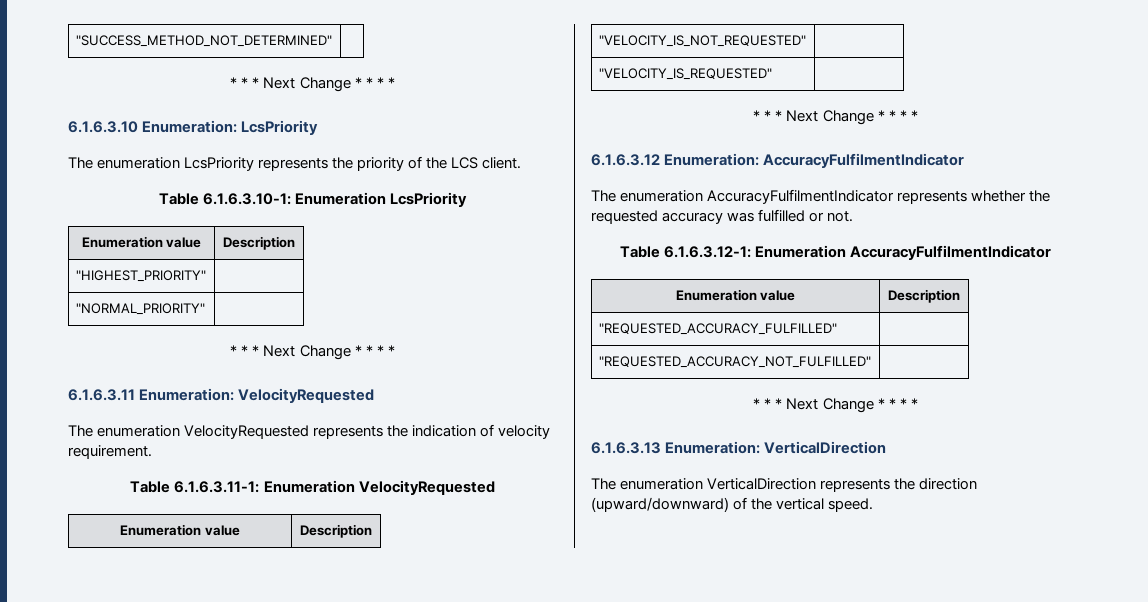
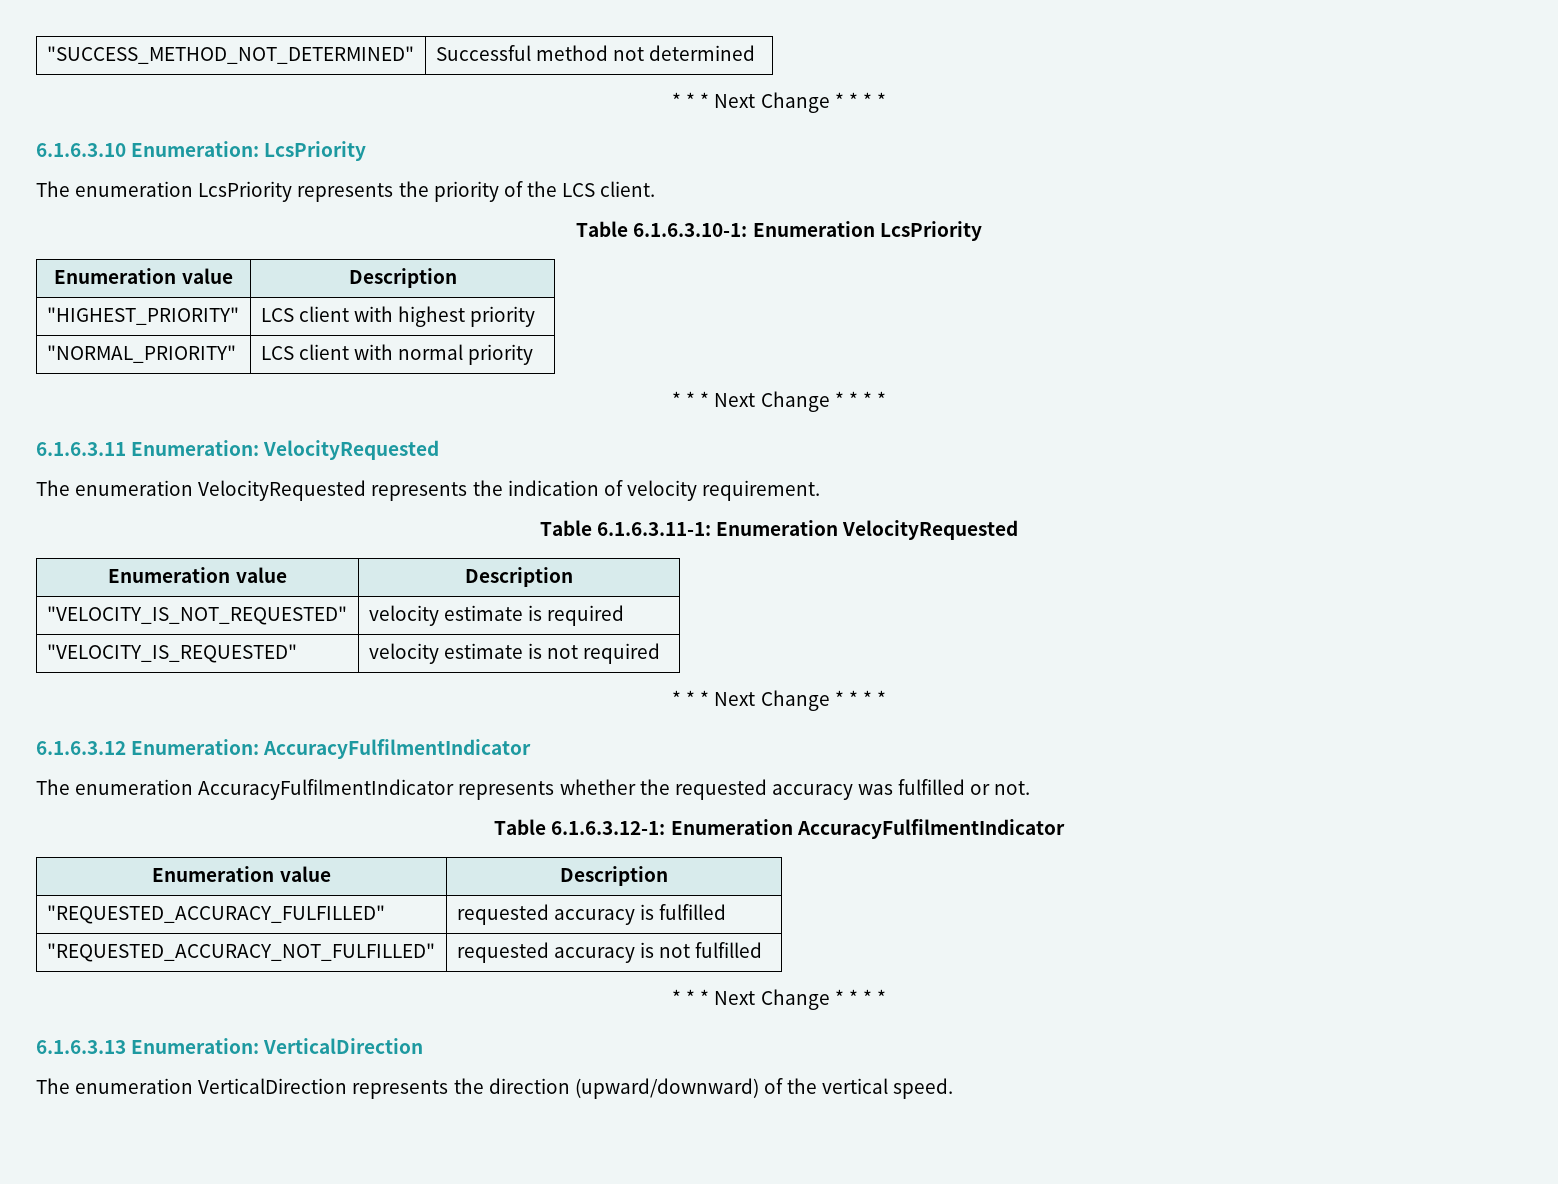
(332, 41) none -> [435,45,756,61] Successful method not determined
[75,303,205,315] // "NORMAL_PRIORITY" | -> [260,306,536,327] [46,345,236,363] [260,344,534,365] LCS client with highest priority // "NORMAL_PRIORITY" | LCS client with normal priority
[598,68,772,80] // "VELOCITY_IS_REQUESTED" | -> [368,605,625,626] [46,644,297,663] [368,643,661,664] velocity estimate is required // "VELOCITY_IS_REQUESTED" | velocity estimate is not required
[598,356,871,368] // "REQUESTED_ACCURACY_NOT_FULFILLED" | -> [456,904,727,925] [46,943,435,962] [456,942,763,963] requested accuracy is fulfilled // "REQUESTED_ACCURACY_NOT_FULFILLED" | requested accuracy is not fulfilled

